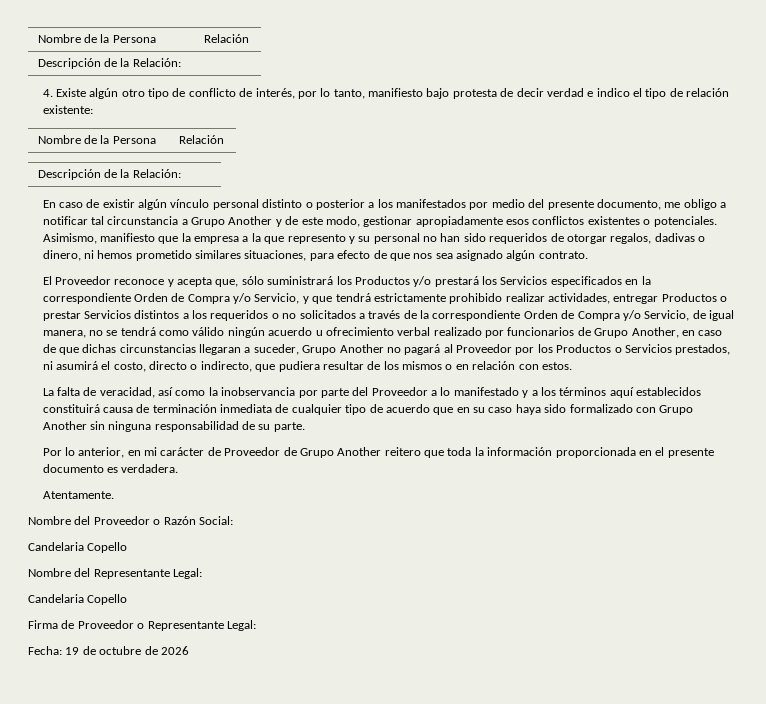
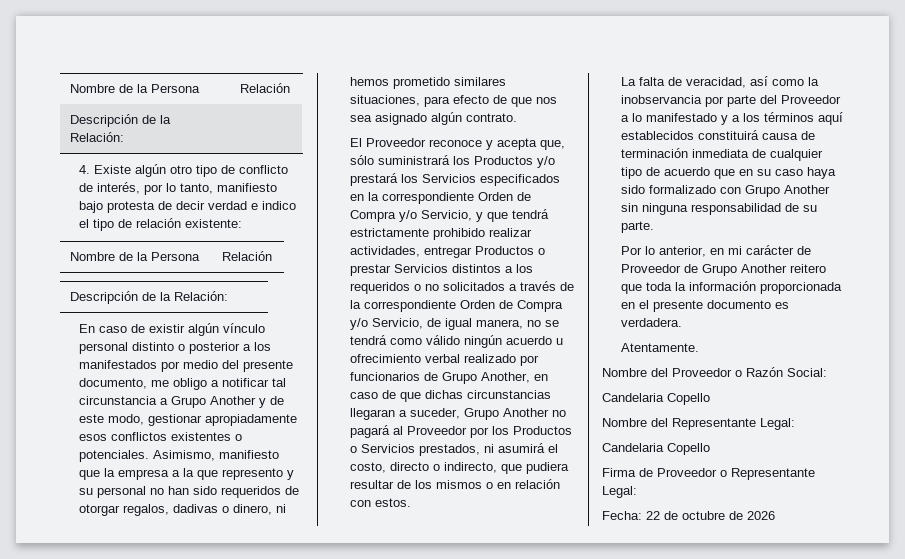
[65,647,80,655] 19 -> [646,511,660,520] 22

